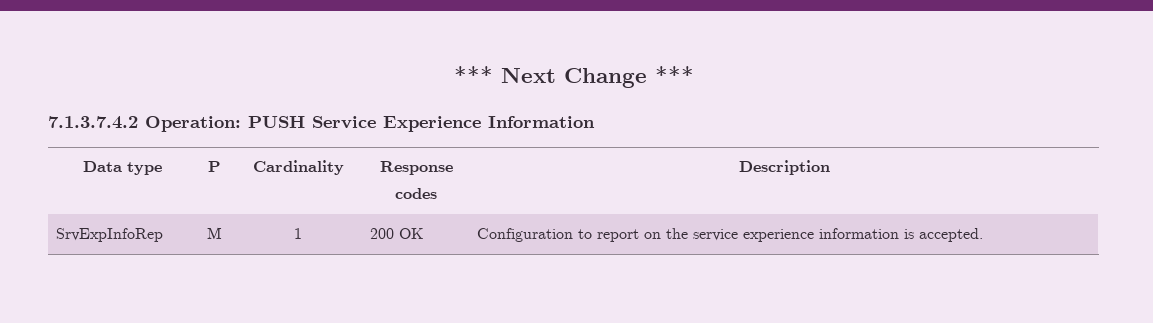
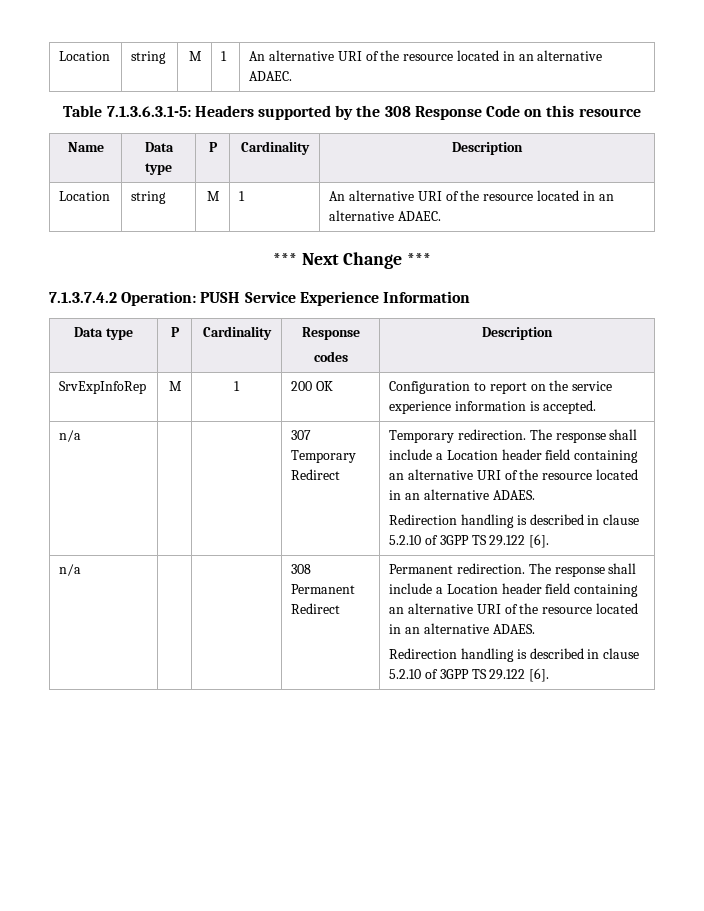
(453, 74) none -> [59,51,111,61] [131,51,167,64] [188,51,202,61] [221,51,228,61] [249,50,603,61] [249,71,293,81] [63,105,641,120] [67,142,104,152] [144,142,174,152] [145,163,172,175] [208,142,218,152] [240,141,310,155] [452,142,523,155] [59,191,111,201] [131,191,167,204] [206,191,220,201] [239,191,246,201] [329,190,614,201] [329,210,442,221] Location | string | M | 1 | An alternative URI of the resource located in an alternative ADAEC. // Table 7.1.3.6.3.1-5: Headers supported by the 308 Response Code on this resource // Name | Data type | P | Cardinality | Description // Location | string | M | 1 | An alternative URI of the resource located in an alternative ADAEC. //
(984, 235) none -> [59,430,82,442] [291,430,312,440] [291,450,357,463] [291,469,341,480] [389,429,638,443] [389,449,639,463] [389,469,639,480] [389,489,535,500] [389,514,640,528] [389,534,550,548] [59,564,82,576] [291,564,312,574] [291,584,356,594] [291,603,341,614] [389,563,637,577] [389,583,639,597] [389,603,639,614] [389,623,535,634] [389,648,640,662] [389,668,550,682] // n/a | | | 307 Temporary Redirect | Temporary redirection. The response shall include a Location header field containing an alternative URI of the resource located in an alternative ADAES. // Redirection handling is described in clause 5.2.10 of 3GPP TS 29.122 [6]. // n/a | | | 308 Permanent Redirect | Permanent redirection. The response shall include a Location header field containing an alternative URI of the resource located in an alternative ADAES. // Redirection handling is described in clause 5.2.10 of 3GPP TS 29.122 [6].

